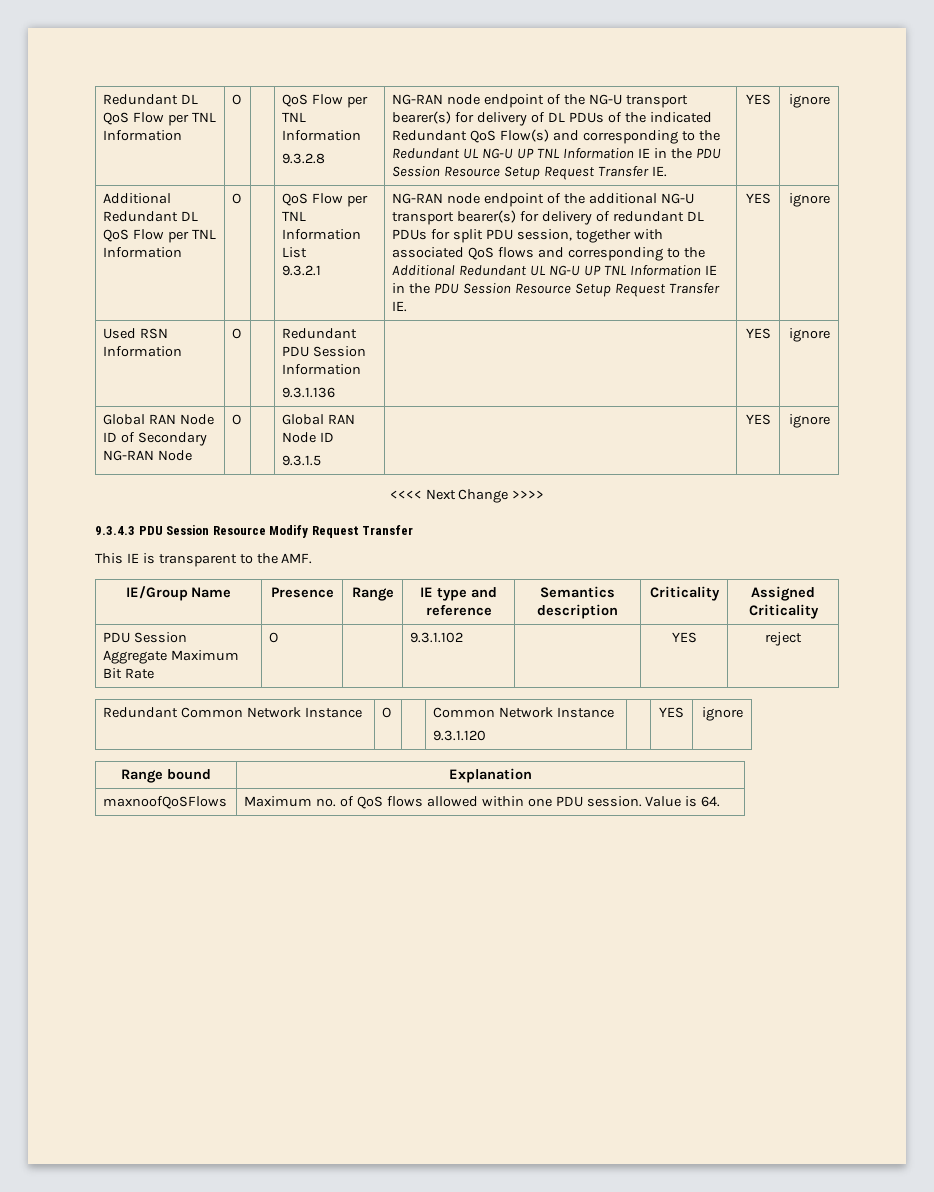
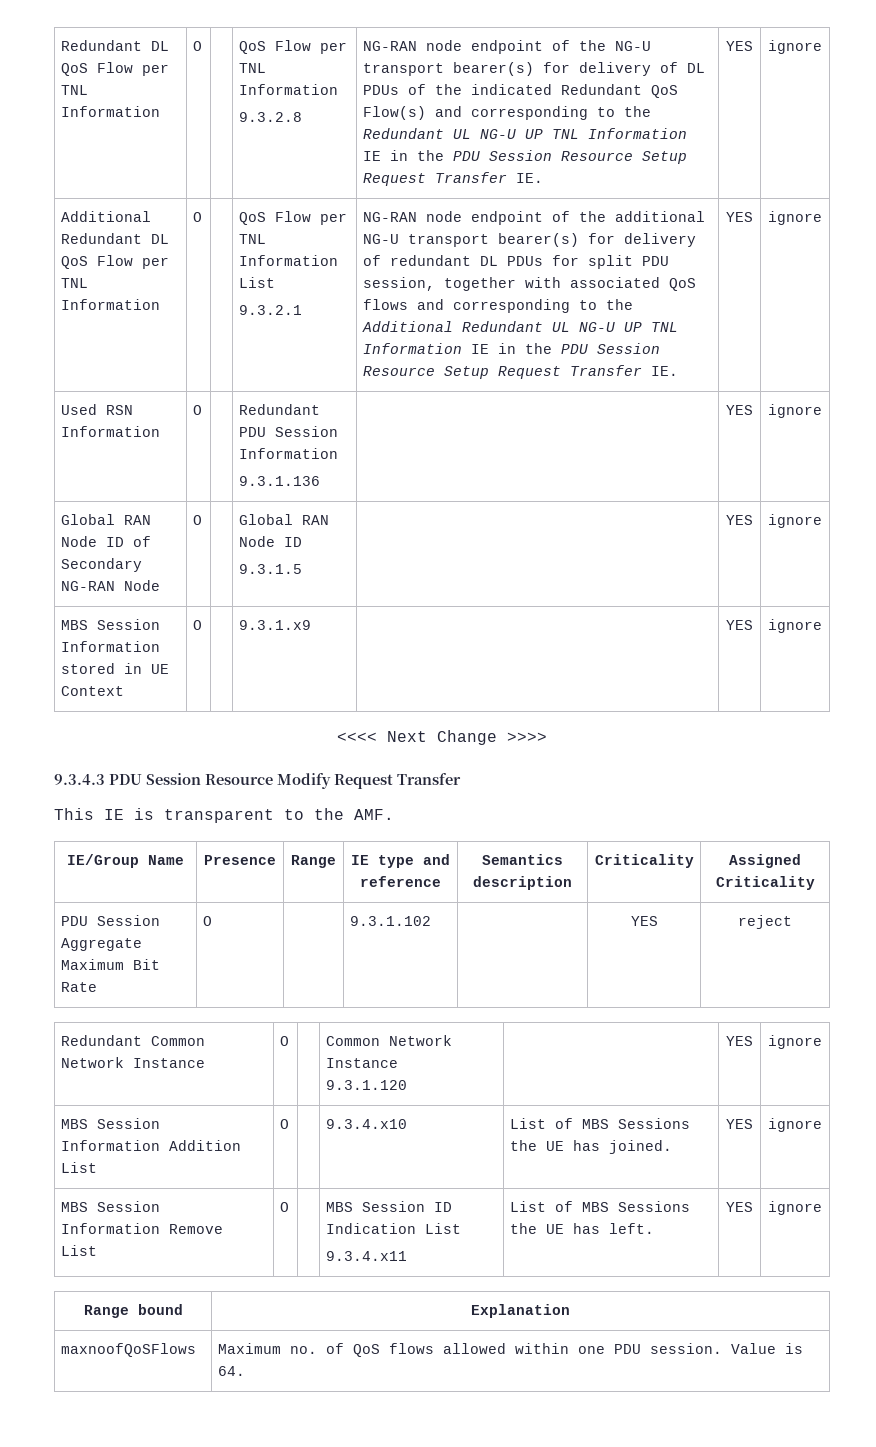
(830, 421) none -> [60,619,160,630] [60,641,160,652] [60,663,169,674] [60,686,124,696] [192,620,202,630] [238,620,311,630] [726,620,753,630] [768,619,822,633] // MBS Session Information stored in UE Context | O | | 9.3.1.x9 | | YES | ignore
(743, 714) none -> [60,1118,160,1129] [60,1140,241,1151] [60,1162,97,1173] [279,1119,289,1129] [325,1119,407,1129] [509,1118,690,1129] [509,1140,672,1154] [726,1119,753,1129] [768,1118,822,1132] [60,1201,160,1212] [60,1223,223,1234] [60,1245,97,1256] [279,1202,289,1212] [325,1201,452,1212] [325,1223,461,1234] [325,1251,407,1261] [509,1201,690,1212] [509,1223,654,1234] [726,1202,753,1212] [768,1201,822,1215] // MBS Session Information Addition List | O | | 9.3.4.x10 | List of MBS Sessions the UE has joined. | YES | ignore // MBS Session Information Remove List | O | | MBS Session ID Indication List // 9.3.4.x11 | List of MBS Sessions the UE has left. | YES | ignore

